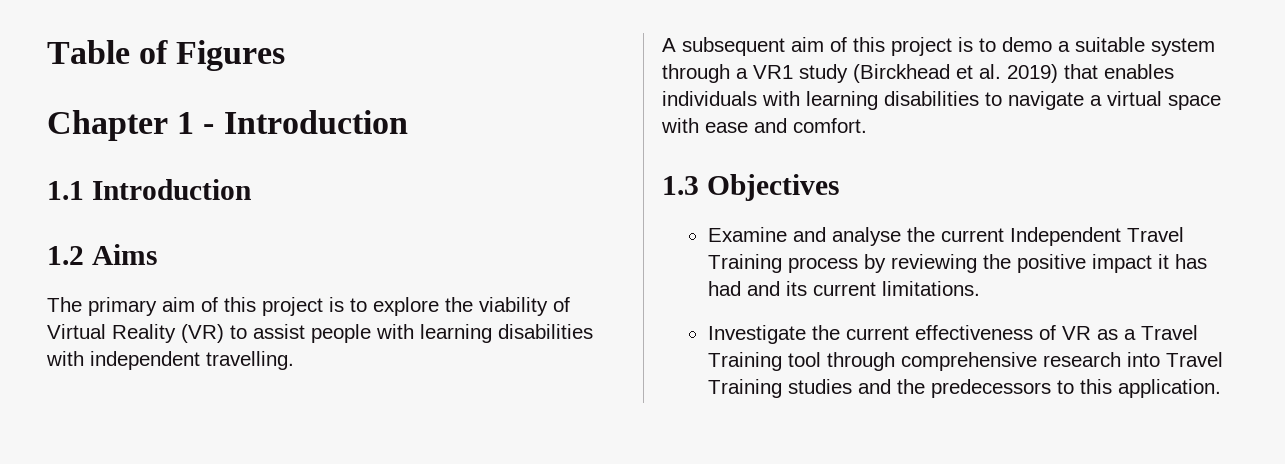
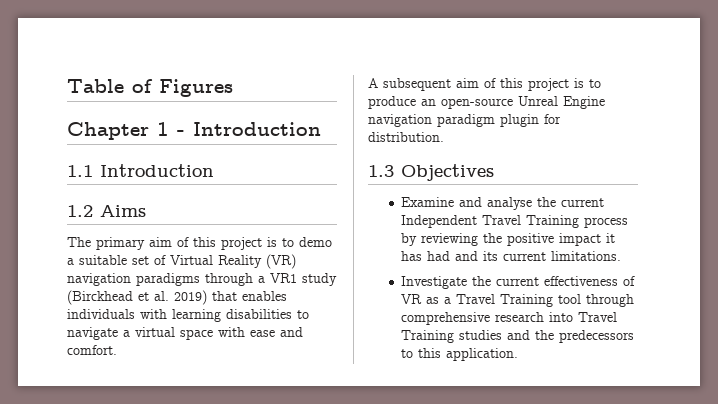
[373,297,570,316] [47,324,593,343] [46,351,294,370] [662,37,1215,56] explore the viability of Virtual Reality (VR) to assist people with learning disabilities with independent travelling. // A subsequent aim of this project is to demo a suitable system -> [299,237,332,247] [67,254,296,269] [67,273,200,286] demo a suitable set of Virtual Reality (VR) navigation paradigms
(867, 125) none -> [368,78,601,91] [368,96,605,109] [368,114,561,127] [368,132,444,142] // A subsequent aim of this project is to produce an open-source Unreal Engine navigation paradigm plugin for distribution.

